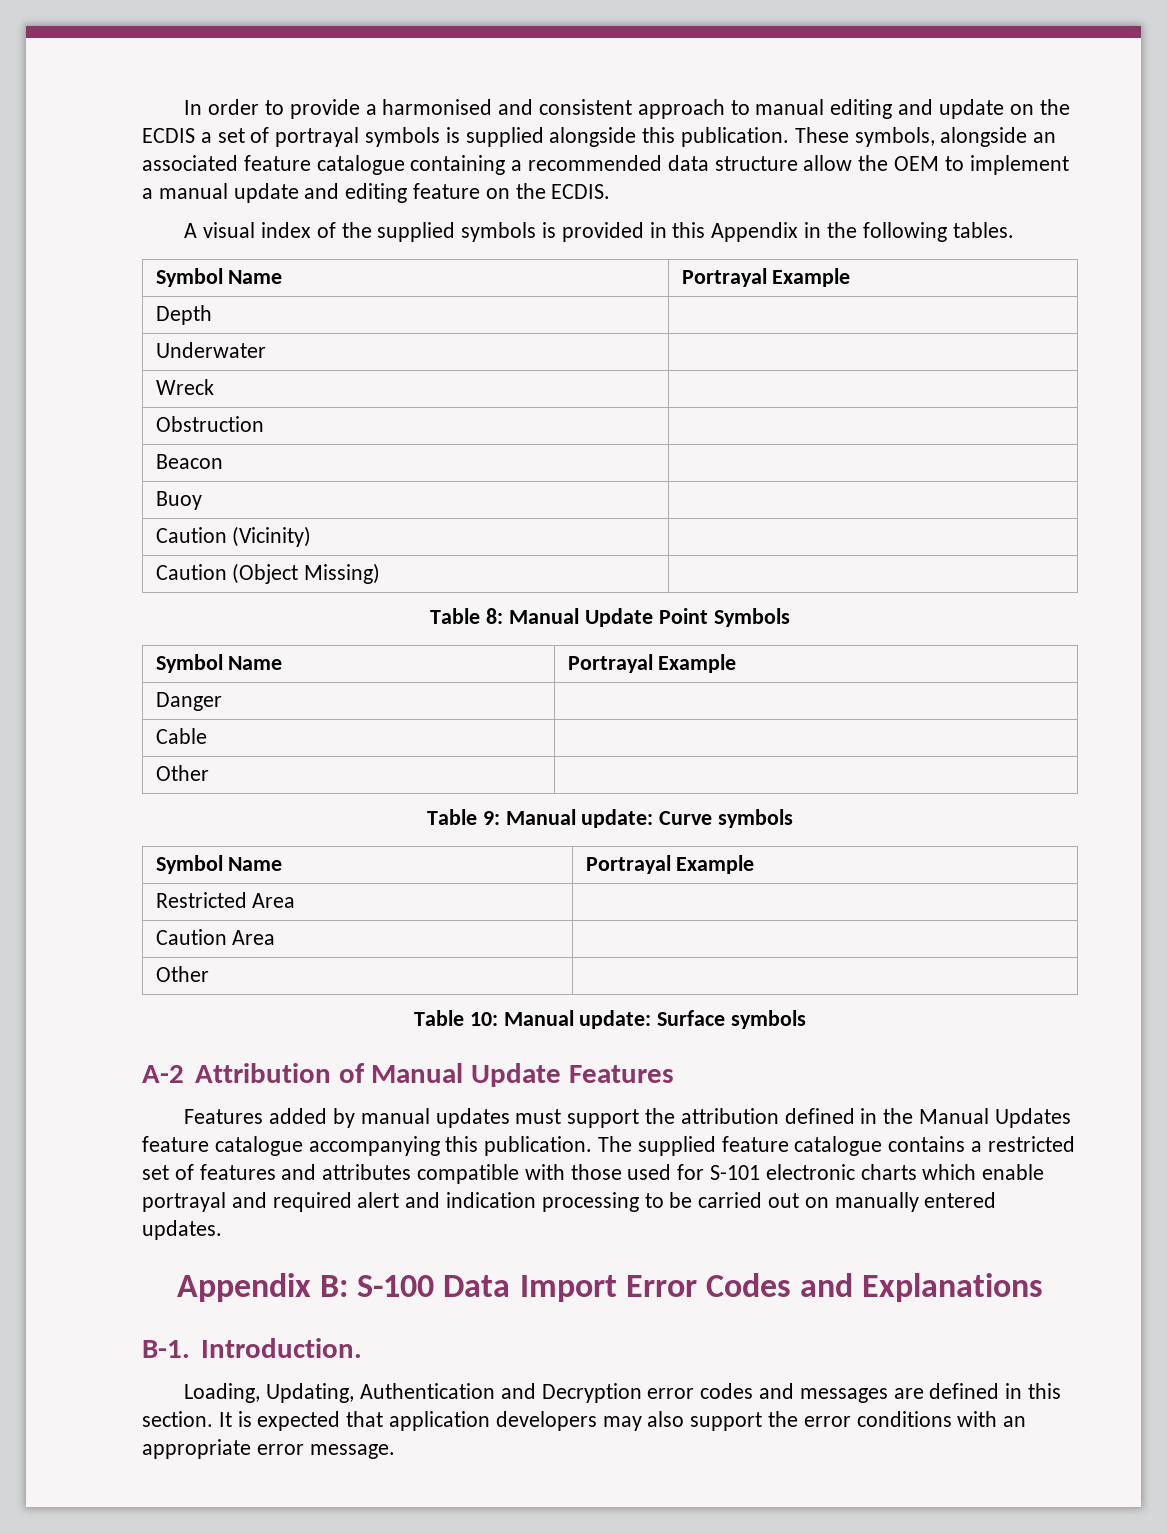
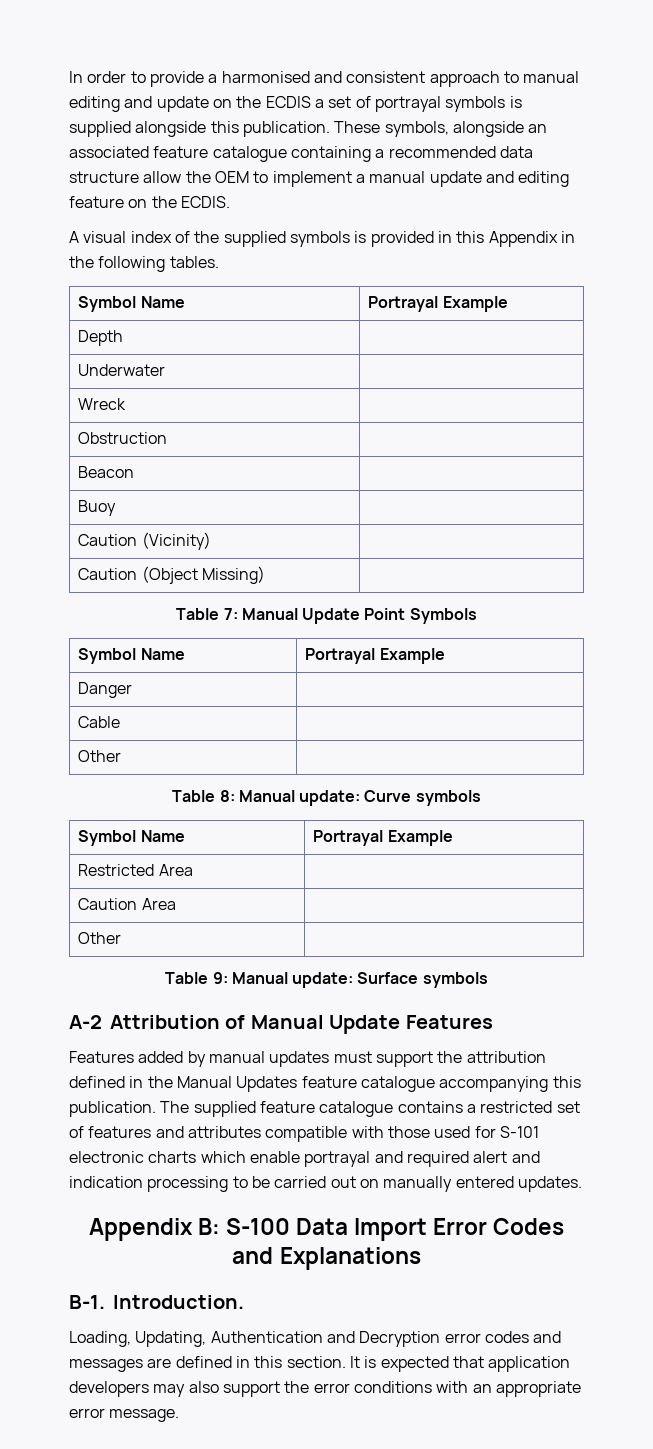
[486,608,504,624] 8: -> [223,608,238,620] 7:
[482,811,500,825] 9: -> [219,790,235,802] 8:
[469,1012,498,1026] 10: -> [212,972,228,984] 9:

